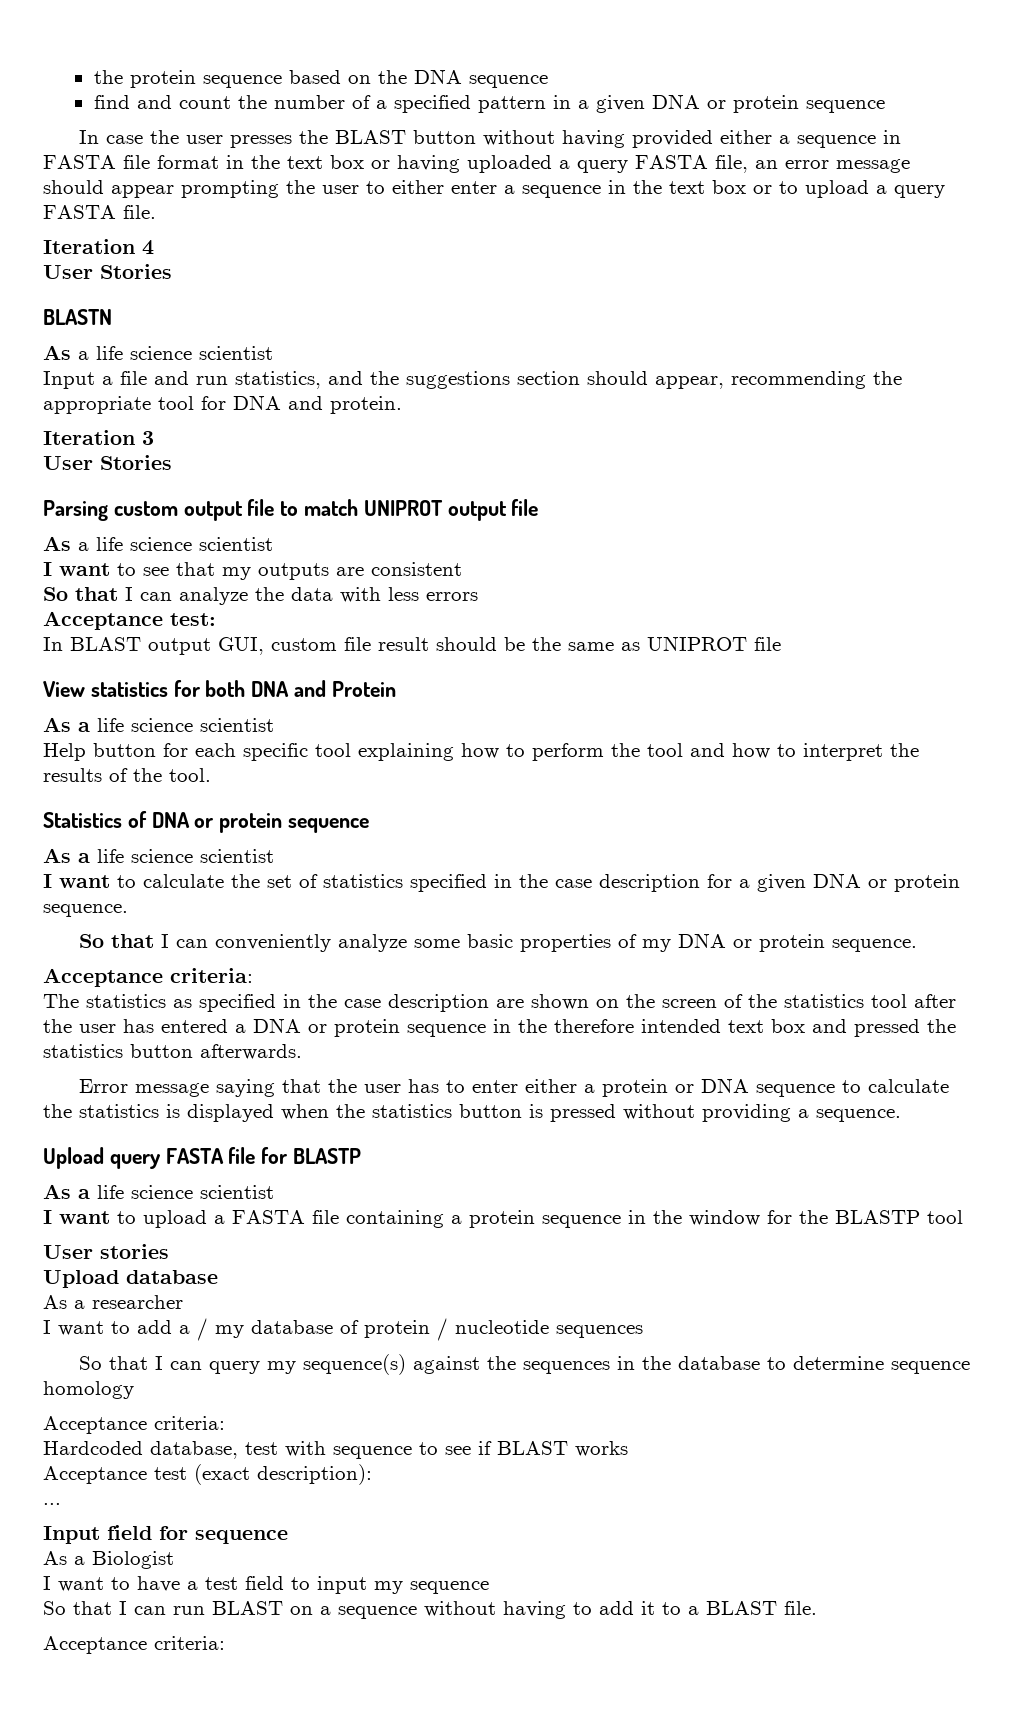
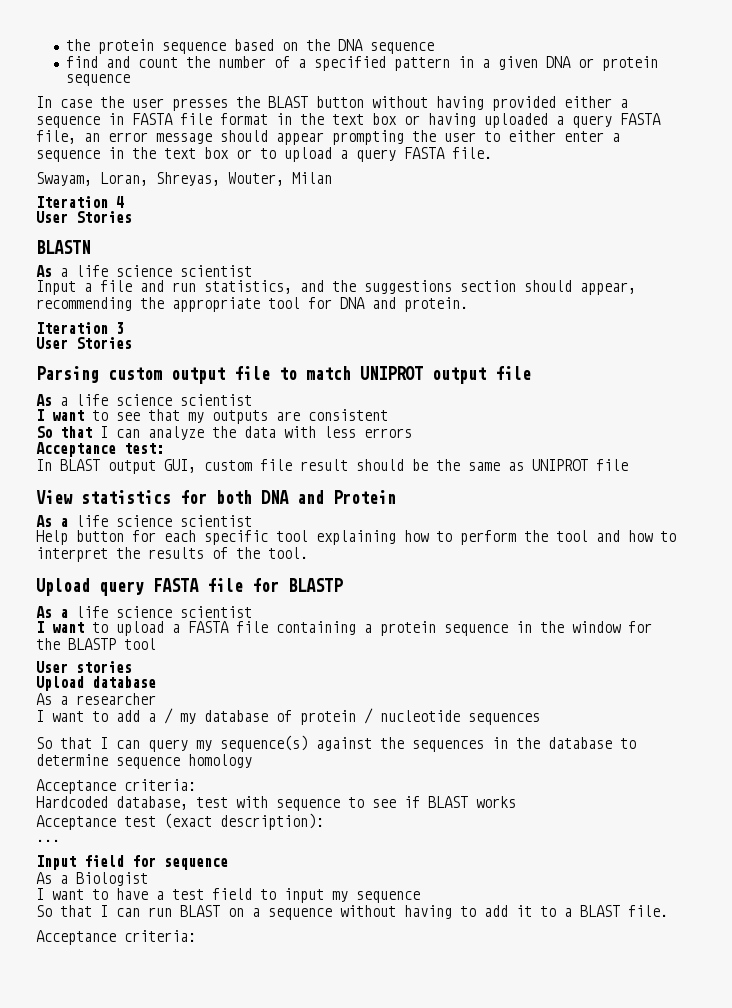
(156, 212) none -> [36,172,332,186] // Swayam, Loran, Shreyas, Wouter, Milan
[43,811,370,833] [43,848,274,863] [43,873,960,892] [43,904,128,917] [79,933,918,952] [43,968,253,987] [43,994,956,1012] [43,1018,956,1037] [43,1044,302,1060] [79,1078,950,1097] [43,1104,901,1122] // Statistics of DNA or protein sequence // As a life science scientist // I want to calculate the set of statistics specified in the case description for a given DNA or protein sequence. // So that I can conveniently analyze some basic properties of my DNA or protein sequence. // Acceptance criteria: // The statistics as specified in the case description are shown on the screen of the statistics tool after the user has entered a DNA or protein sequence in the therefore intended text box and pressed the statistics button afterwards. // Error message saying that the user has to enter either a protein or DNA sequence to calculate the statistics is displayed when the statistics button is pressed without providing a sequence. -> (308, 553) none

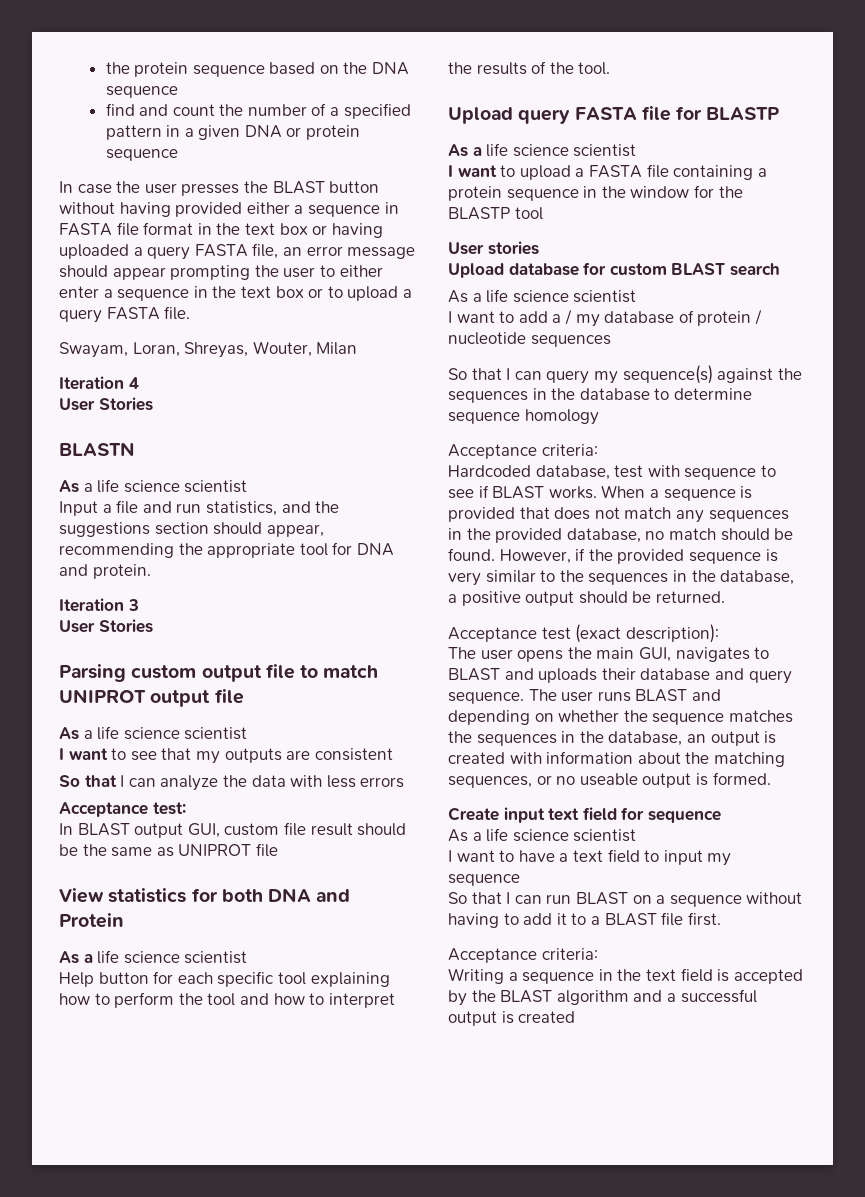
[36,693,156,705] // As a researcher -> [583,262,780,276] [448,289,637,303] for custom BLAST search // As a life science scientist
[476,796,516,808] [36,813,324,830] [36,839,60,842] [36,855,76,870] works // Acceptance test (exact description): // ... // Input -> [548,485,753,501] [448,507,789,523] [448,528,794,543] [448,548,778,564] [448,570,795,586] [448,591,725,606] [448,624,719,643] [448,647,770,662] [448,668,792,684] [448,689,721,704] [448,710,793,725] [448,731,777,746] [448,751,785,767] [448,772,771,788] [448,807,580,823] works. When a sequence is provided that does not match any sequences in the provided database, no match should be found. However, if the provided sequence is very similar to the sequences in the database, a positive output should be returned. // Acceptance test (exact description): // The user opens the main GUI, navigates to BLAST and uploads their database and query sequence. The user runs BLAST and depending on whether the sequence matches the sequences in the database, an output is created with information about the matching sequences, or no useable output is formed. // Create input text
[76,872,148,886] Biologist -> [486,828,637,842] life science scientist
[172,889,204,900] test -> [572,850,603,862] text
[628,905,668,917] [36,930,196,945] file. // Acceptance criteria: -> [661,912,721,926] [448,948,598,963] [448,968,803,984] [448,989,757,1006] [448,1011,576,1026] file first. // Acceptance criteria: // Writing a sequence in the text field is accepted by the BLAST algorithm and a successful output is created

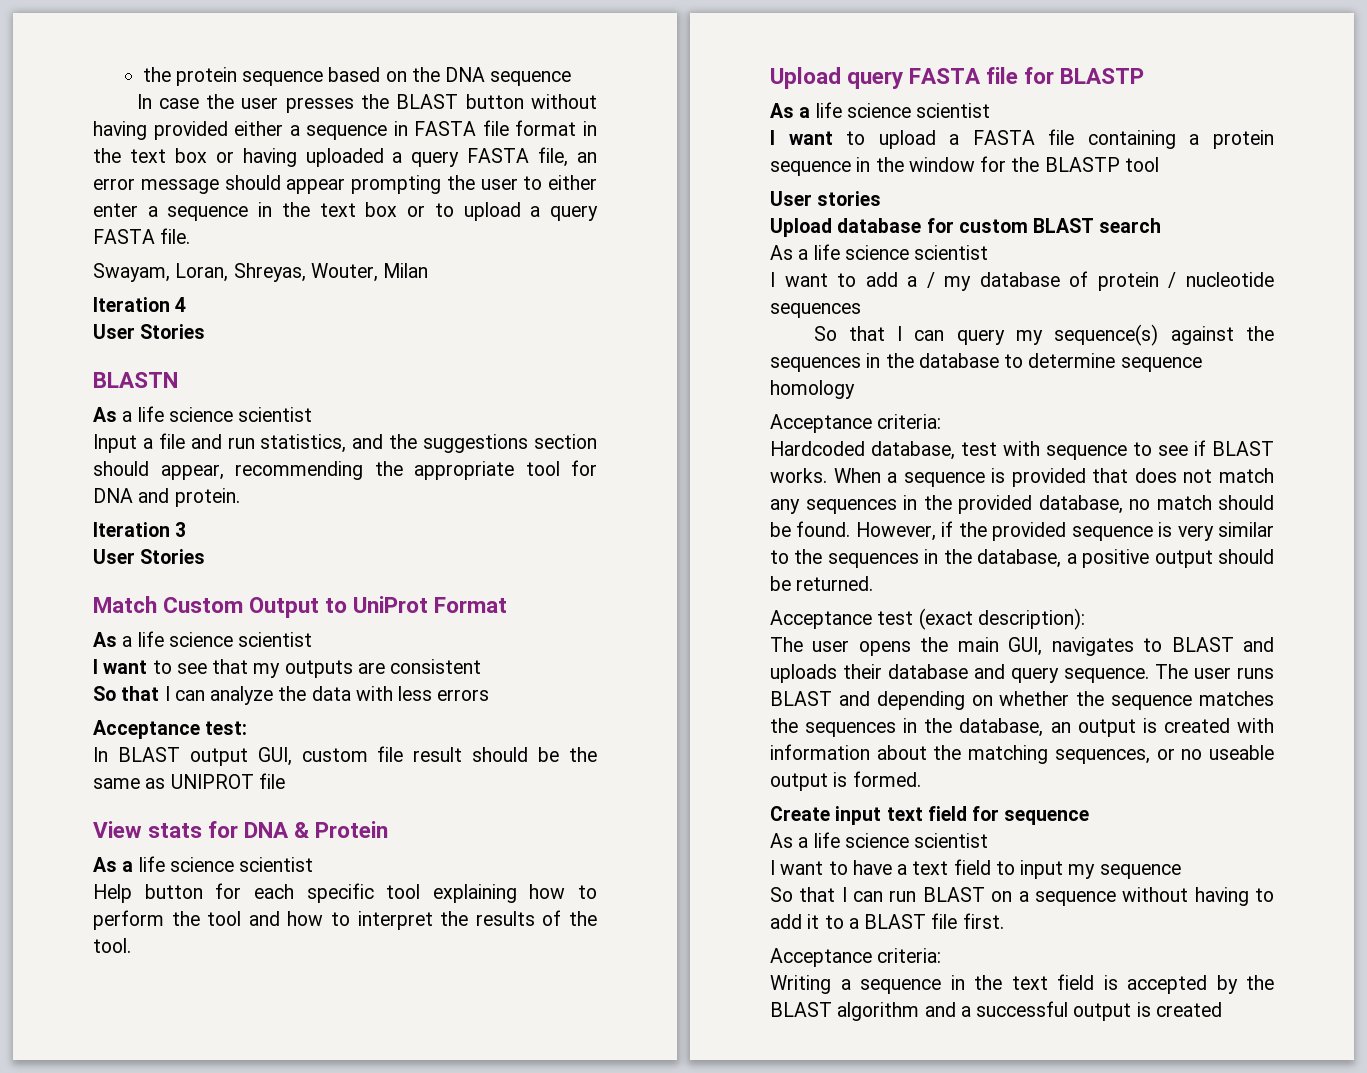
[105,103,411,119] [105,125,361,140] [105,149,178,161] // find and count the number of a specified pattern in a given DNA or protein sequence -> (572, 78) none
[59,664,379,682] [59,689,244,707] Parsing custom output file to match UNIPROT output file -> [93,596,508,618] Match Custom Output to UniProt Format
[108,888,351,903] statistics for both DNA and -> [148,821,310,838] stats for DNA &

